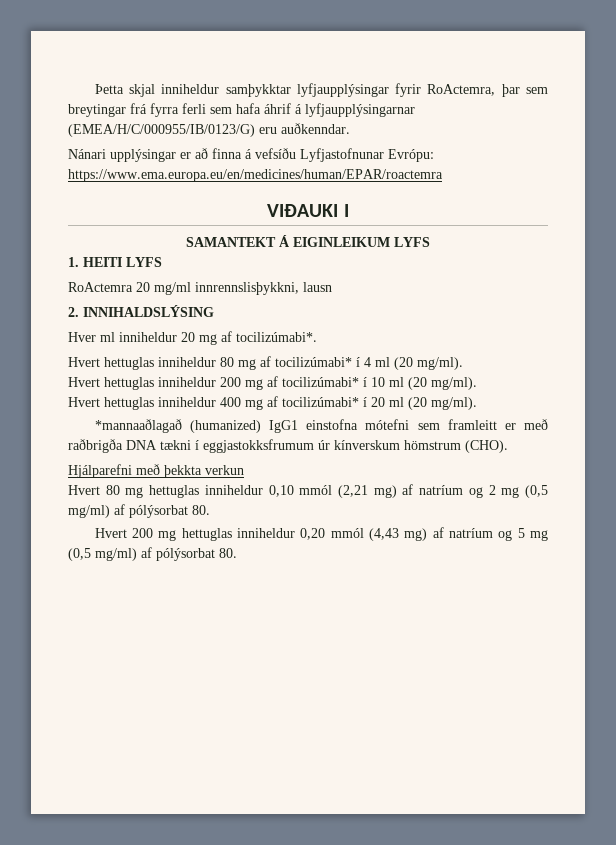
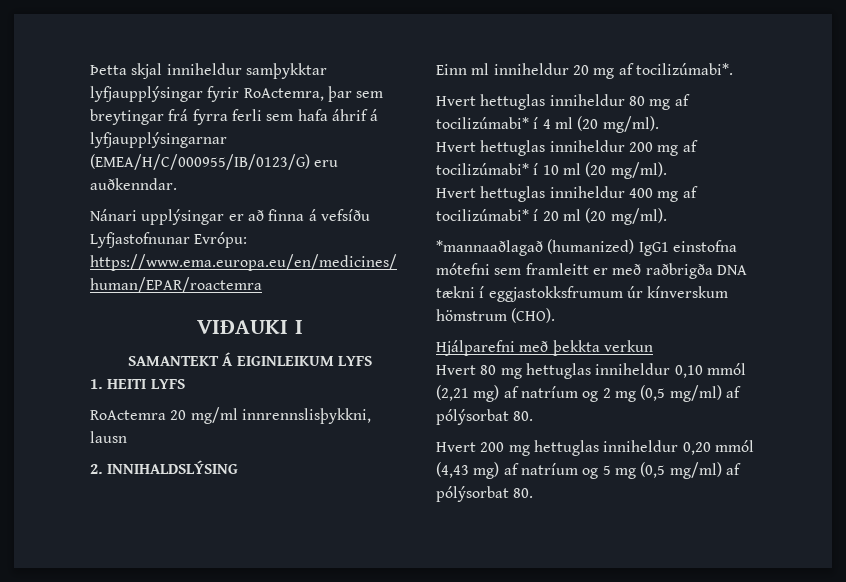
[68,332,96,342] Hver -> [436,64,467,75] Einn

